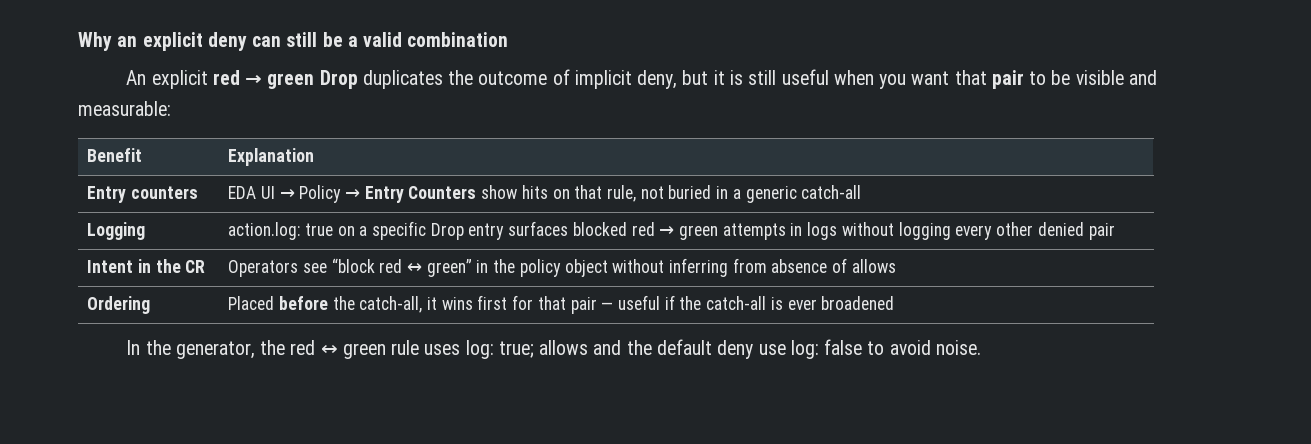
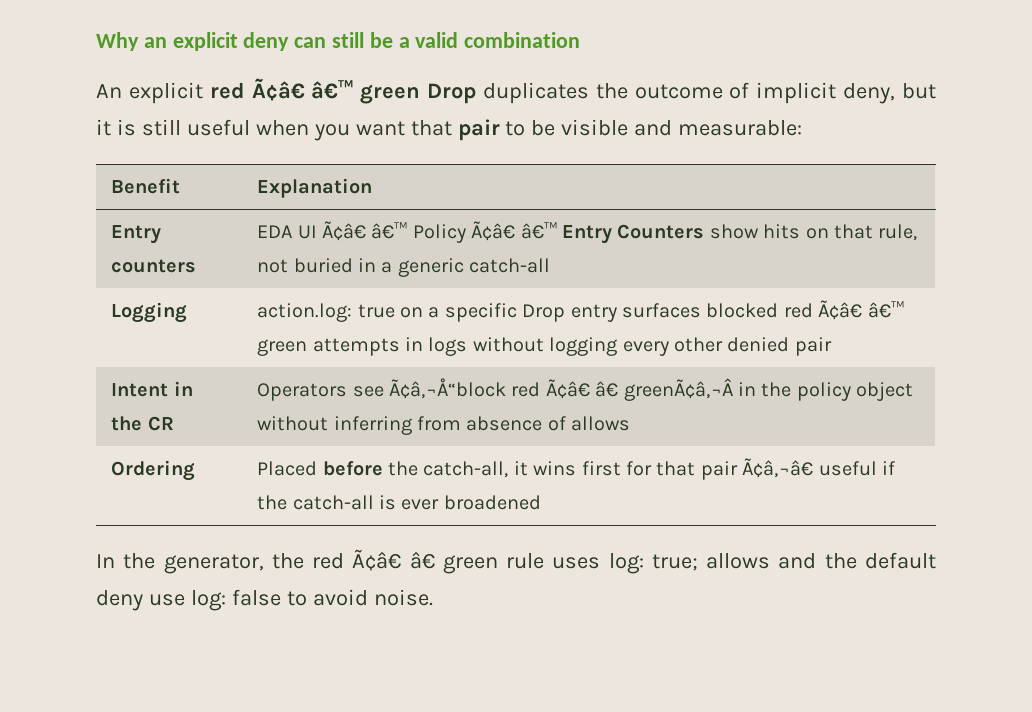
[245,75,263,85] → -> [251,78,354,101] Ã¢â€ â€™
[279,185,360,203] → Policy → -> [322,221,557,243] Ã¢â€ â€™ Policy Ã¢â€ â€™
[659,226,675,236] → -> [818,300,904,320] Ã¢â€ â€™
[331,258,472,277] “block red ↔ green” -> [389,378,733,401] Ã¢â‚¬Å“block red Ã¢â€ â€ greenÃ¢â‚¬Â
[601,302,614,310] — -> [742,458,814,478] Ã¢â‚¬â€
[320,345,338,355] ↔ -> [352,549,435,571] Ã¢â€ â€

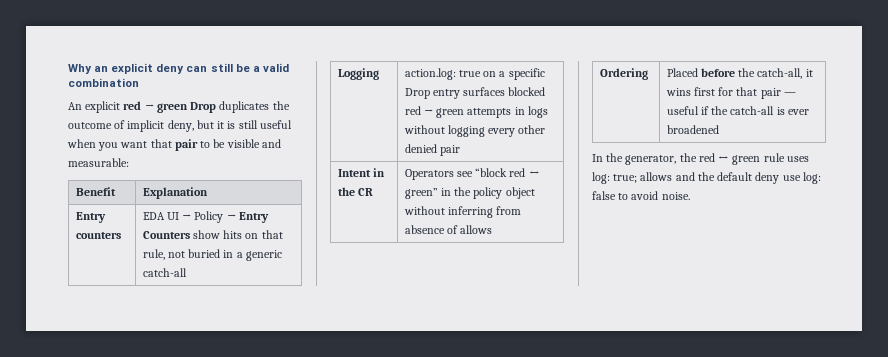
[251,78,354,101] Ã¢â€ â€™ -> [144,104,154,110] →
[322,221,557,243] Ã¢â€ â€™ Policy Ã¢â€ â€™ -> [182,211,236,223] → Policy →
[818,300,904,320] Ã¢â€ â€™ -> [423,109,433,115] →
[389,378,733,401] Ã¢â‚¬Å“block red Ã¢â€ â€ greenÃ¢â‚¬Â -> [475,168,540,177] [404,188,438,199] “block red ↔ green”
[742,458,814,478] Ã¢â‚¬â€ -> [783,92,796,96] —
[352,549,435,571] Ã¢â€ â€ -> [718,156,730,162] ↔

